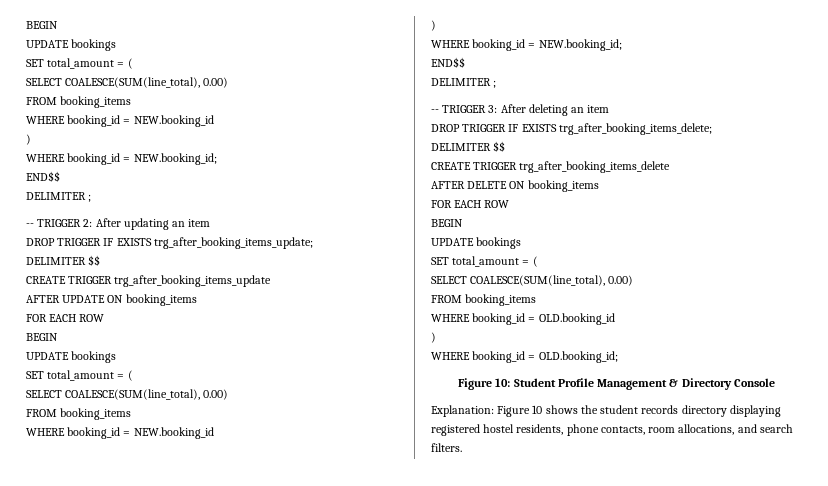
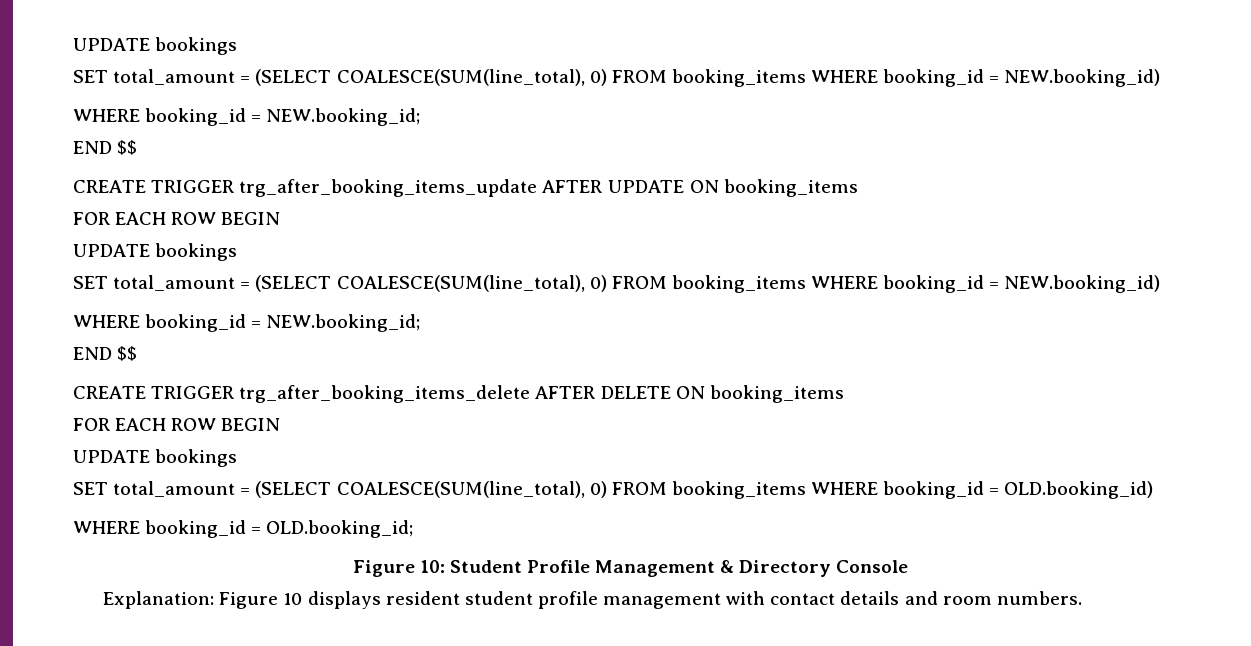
[26,21,58,29] [26,39,117,51] [26,58,133,69] [26,77,229,88] [26,96,132,108] [26,115,214,127] [26,134,31,145] [26,153,217,165] [26,171,60,182] [26,192,92,202] [26,218,211,230] [26,237,313,249] [26,255,101,266] [26,275,272,287] [26,294,197,306] [26,314,105,322] [26,333,58,341] [26,351,117,363] [26,370,133,381] [26,389,229,400] [26,408,132,420] [26,427,214,439] [431,20,436,31] [431,39,622,51] [431,57,465,68] [431,78,497,88] [431,104,610,116] [431,123,712,135] [431,141,506,152] [431,161,671,173] [431,180,599,192] [431,200,510,208] [431,219,463,227] [431,237,522,249] [431,256,538,267] [431,275,634,286] [431,294,537,306] [431,313,615,325] [431,332,436,343] BEGIN // UPDATE bookings // SET total_amount = ( // SELECT COALESCE(SUM(line_total), 0.00) // FROM booking_items // WHERE booking_id = NEW.booking_id // ) // WHERE booking_id = NEW.booking_id; // END$$ // DELIMITER ; // -- TRIGGER 2: After updating an item // DROP TRIGGER IF EXISTS trg_after_booking_items_update; // DELIMITER $$ // CREATE TRIGGER trg_after_booking_items_update // AFTER UPDATE ON booking_items // FOR EACH ROW // BEGIN // UPDATE bookings // SET total_amount = ( // SELECT COALESCE(SUM(line_total), 0.00) // FROM booking_items // WHERE booking_id = NEW.booking_id // ) // WHERE booking_id = NEW.booking_id; // END$$ // DELIMITER ; // -- TRIGGER 3: After deleting an item // DROP TRIGGER IF EXISTS trg_after_booking_items_delete; // DELIMITER $$ // CREATE TRIGGER trg_after_booking_items_delete // AFTER DELETE ON booking_items // FOR EACH ROW // BEGIN // UPDATE bookings // SET total_amount = ( // SELECT COALESCE(SUM(line_total), 0.00) // FROM booking_items // WHERE booking_id = OLD.booking_id // ) -> [73,37,238,55] [73,69,1161,87] [73,108,421,126] [73,140,138,155] [73,179,858,197] [73,212,281,225] [73,243,238,261] [73,275,1161,293] [73,314,421,332] [73,346,138,361] [73,385,844,403] [73,418,281,431] [73,449,238,467] [73,481,1154,499] UPDATE bookings // SET total_amount = (SELECT COALESCE(SUM(line_total), 0) FROM booking_items WHERE booking_id = NEW.booking_id) // WHERE booking_id = NEW.booking_id; // END $$ // CREATE TRIGGER trg_after_booking_items_update AFTER UPDATE ON booking_items // FOR EACH ROW BEGIN // UPDATE bookings // SET total_amount = (SELECT COALESCE(SUM(line_total), 0) FROM booking_items WHERE booking_id = NEW.booking_id) // WHERE booking_id = NEW.booking_id; // END $$ // CREATE TRIGGER trg_after_booking_items_delete AFTER DELETE ON booking_items // FOR EACH ROW BEGIN // UPDATE bookings // SET total_amount = (SELECT COALESCE(SUM(line_total), 0) FROM booking_items WHERE booking_id = OLD.booking_id)
[545,405,781,417] [431,424,793,436] [431,443,462,452] shows the student records directory displaying registered hostel residents, phone contacts, room allocations, and search filters. -> [307,591,1082,609] displays resident student profile management with contact details and room numbers.

